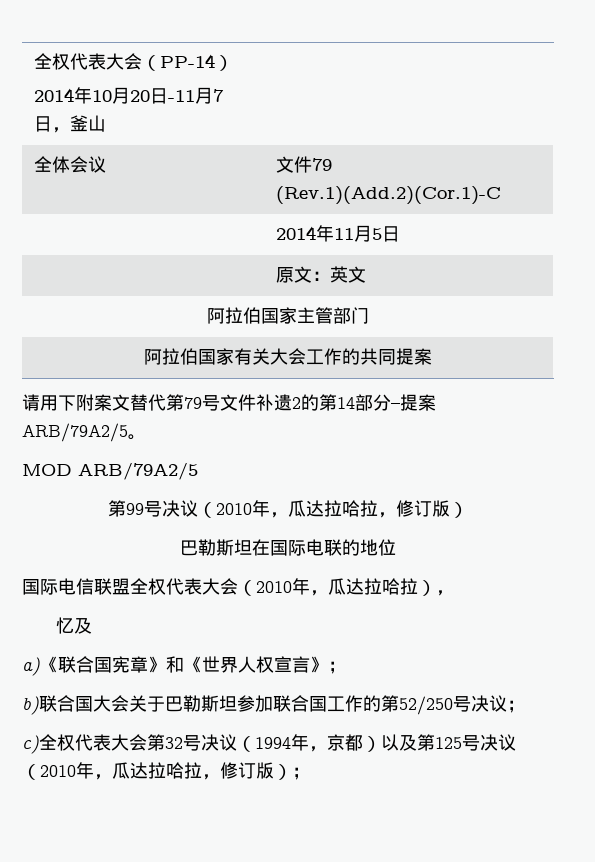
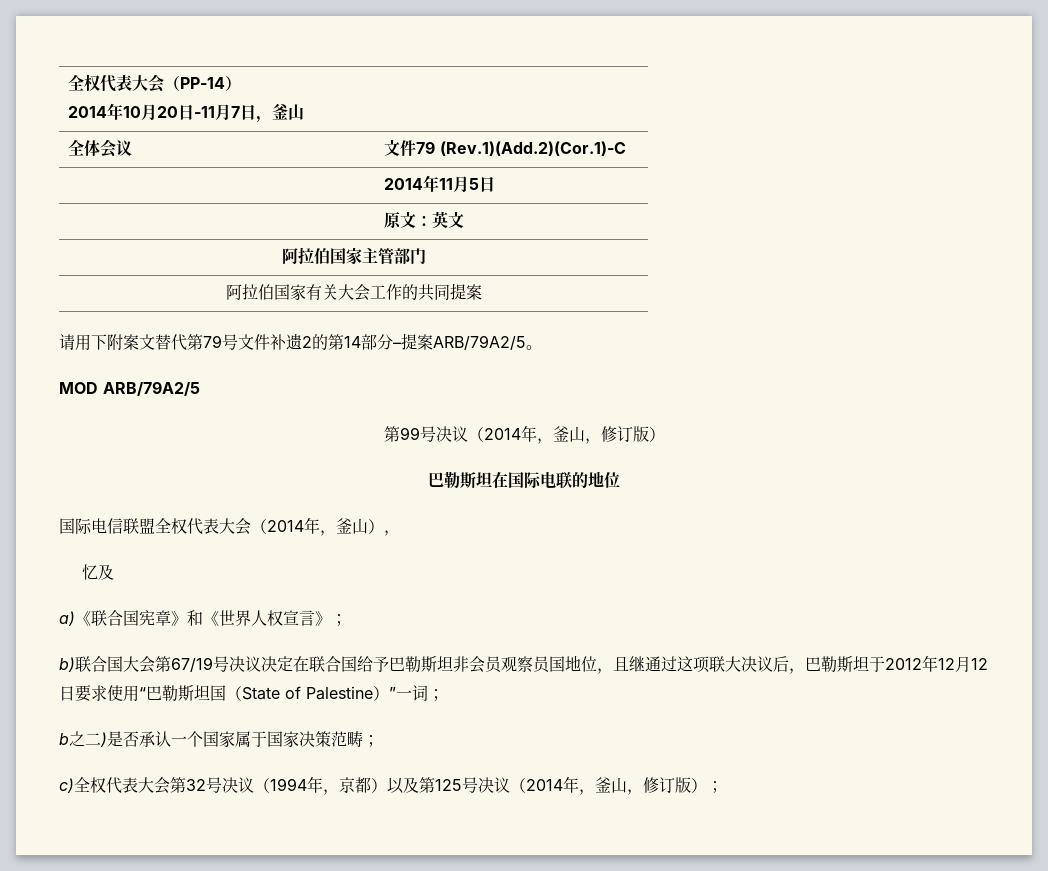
[216,500,378,518] 2010年，瓜达拉哈拉 -> [483,425,585,444] 2014年，釜山
[256,578,418,596] 2010年，瓜达拉哈拉 -> [267,517,368,536] 2014年，釜山
[129,695,507,715] 关于巴勒斯坦参加联合国工作的第52/250号决议 -> [155,655,988,674] [59,685,444,702] [59,731,363,748] 第67/19号决议决定在联合国给予巴勒斯坦非会员观察员国地位，且继通过这项联大决议后，巴勒斯坦于2012年12月12日要求使用“巴勒斯坦国（State of Palestine）”一词； // b之二)是否承认一个国家属于国家决策范畴
[40,762,202,780] 2010年，瓜达拉哈拉 -> [526,776,627,795] 2014年，釜山

